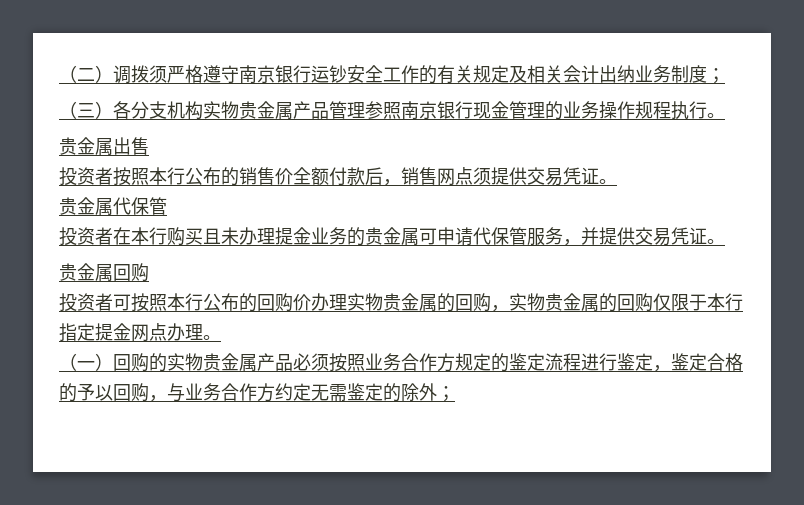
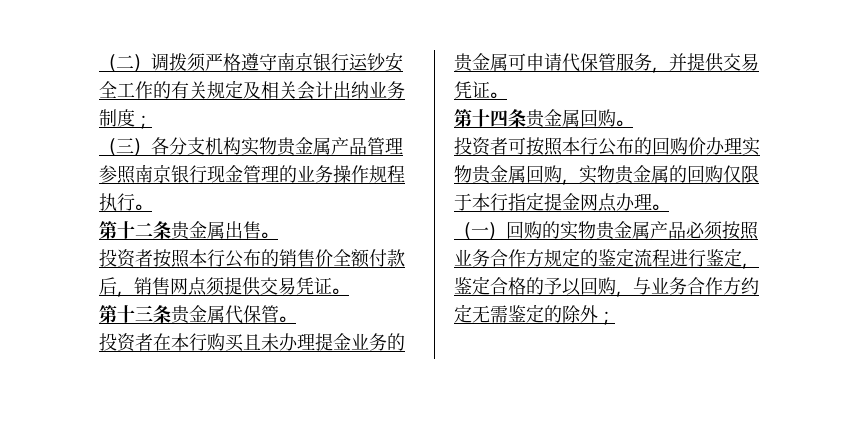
(725, 115) none -> [99,221,171,239] 第十二条
(149, 146) none -> [261,232,278,239] 。
(617, 181) none -> [99,305,171,323] 第十三条
(167, 206) none -> [279,316,296,323] 。
[59,263,149,282] 贵金属回购 -> [454,109,633,128] 第十四条贵金属回购。
[437,293,455,312] 的 -> (526, 174) none

